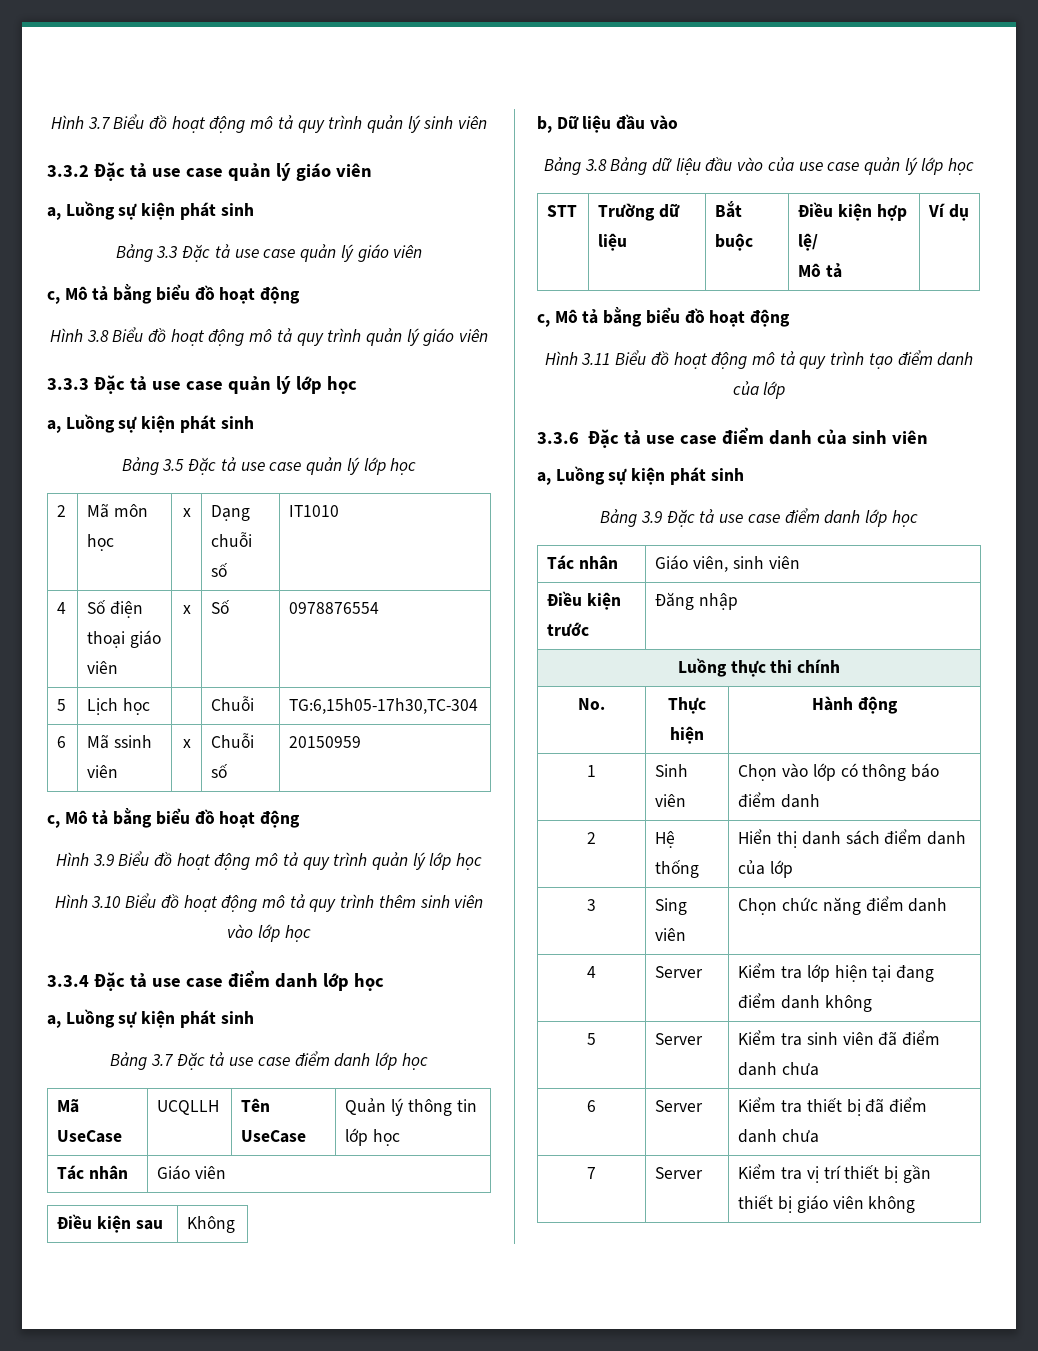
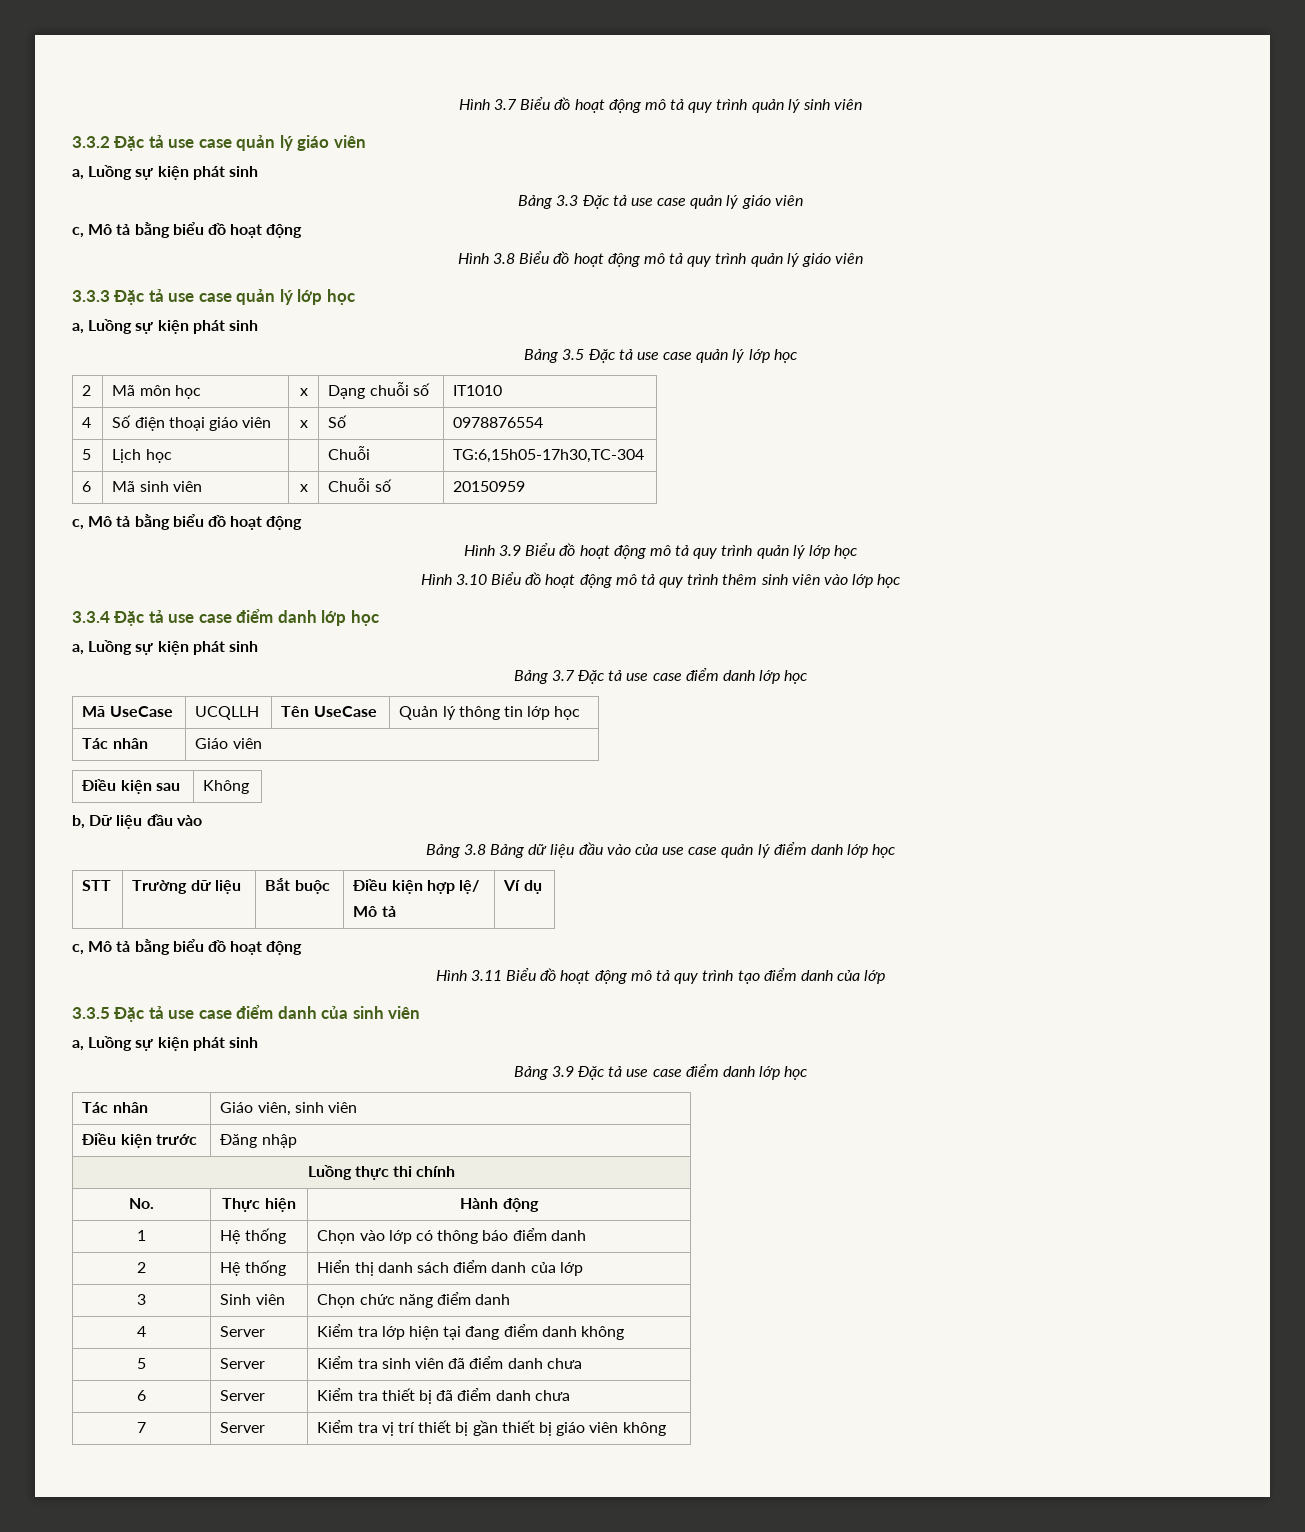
[114,735,153,748] ssinh -> [139,481,169,492] sinh
(918, 166) none -> [773,842,844,855] điểm danh
[537,432,579,444] 3.3.6 -> [72,1007,110,1019] 3.3.5
[655,764,689,777] [655,794,687,807] Sinh viên -> [220,1228,286,1244] Hệ thống
[655,898,688,915] Sing -> [220,1294,252,1305] Sinh

